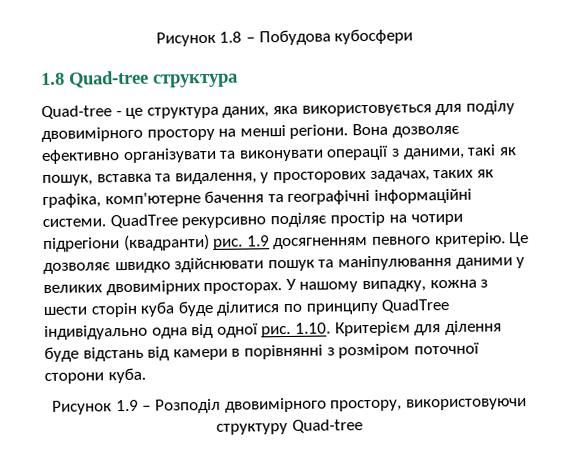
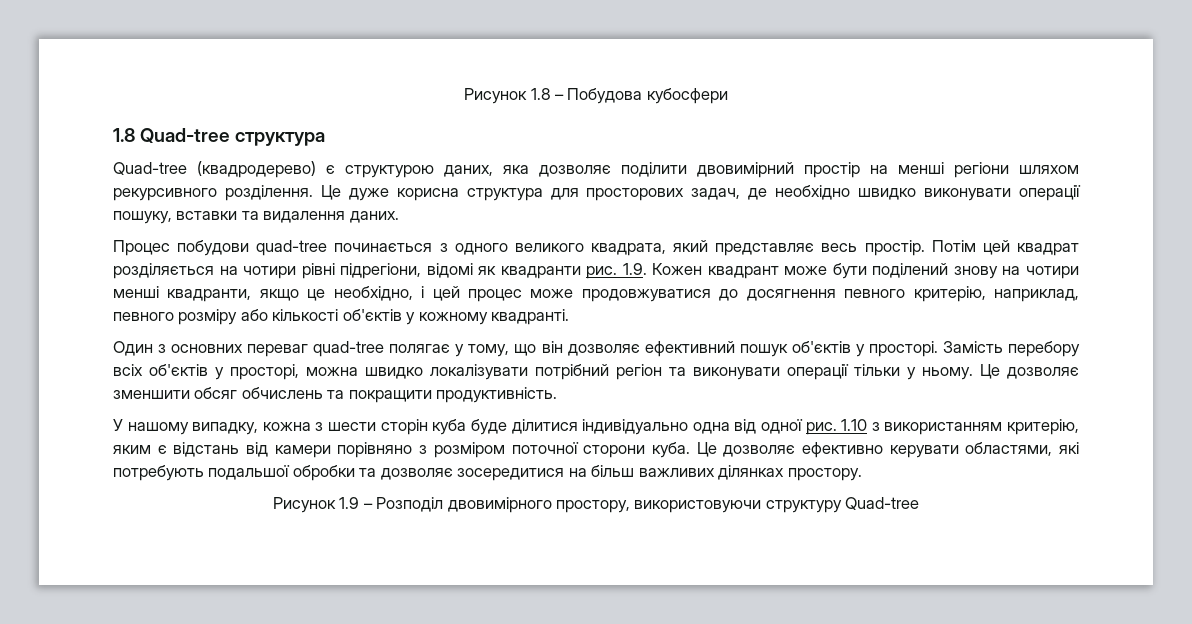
[115,100,515,119] [41,123,460,143] [41,144,517,165] [42,169,494,187] [42,188,472,209] [42,211,463,229] [43,232,530,253] [43,254,526,275] [43,280,283,296] - це структура даних, яка використовується для поділу двовимірного простору на менші регіони. Вона дозволяє ефективно організувати та виконувати операції з даними, такі як пошук, вставка та видалення, у просторових задачах, таких як графіка, комп'ютерне бачення та географічні інформаційні системи. QuadTree рекурсивно поділяє простір на чотири підрегіони (квадранти) рис. 1.9 досягненням певного критерію. Це дозволяє швидко здійснювати пошук та маніпулювання даними у великих двовимірних просторах. -> [197,161,1079,178] [113,185,1081,201] [113,211,399,224] [113,240,1079,256] [113,263,1079,279] [113,286,1079,302] [113,309,570,325] [113,341,1080,357] [113,364,1079,380] [113,387,558,403] (квадродерево) є структурою даних, яка дозволяє поділити двовимірний простір на менші регіони шляхом рекурсивного розділення. Це дуже корисна структура для просторових задач, де необхідно швидко виконувати операції пошуку, вставки та видалення даних. // Процес побудови quad-tree починається з одного великого квадрата, який представляє весь простір. Потім цей квадрат розділяється на чотири рівні підрегіони, відомі як квадранти рис. 1.9. Кожен квадрант може бути поділений знову на чотири менші квадранти, якщо це необхідно, і цей процес може продовжуватися до досягнення певного критерію, наприклад, певного розміру або кількості об'єктів у кожному квадранті. // Один з основних переваг quad-tree полягає у тому, що він дозволяє ефективний пошук об'єктів у просторі. Замість перебору всіх об'єктів у просторі, можна швидко локалізувати потрібний регіон та виконувати операції тільки у ньому. Це дозволяє зменшити обсяг обчислень та покращити продуктивність. //
[282,298,450,315] по принципу QuadTree -> (578, 426) none
[294,320,502,337] [44,346,79,363] 1.10. Критерієм для ділення буде -> [841,419,1079,435] [113,445,167,454] 1.10 з використанням критерію, яким є
[231,344,323,360] в порівнянні -> [337,442,413,458] порівняно
(146, 375) none -> [696,442,1079,458] [113,465,862,481] Це дозволяє ефективно керувати областями, які потребують подальшої обробки та дозволяє зосередитися на більш важливих ділянках простору.

